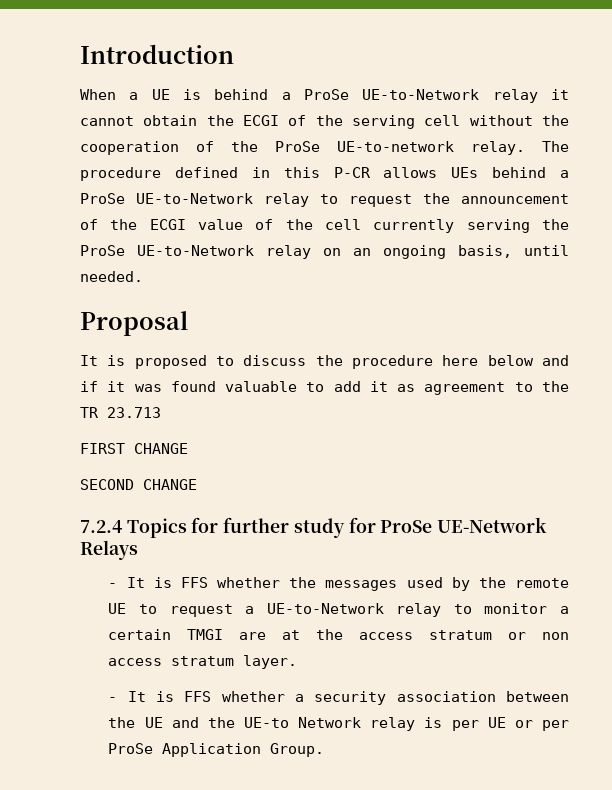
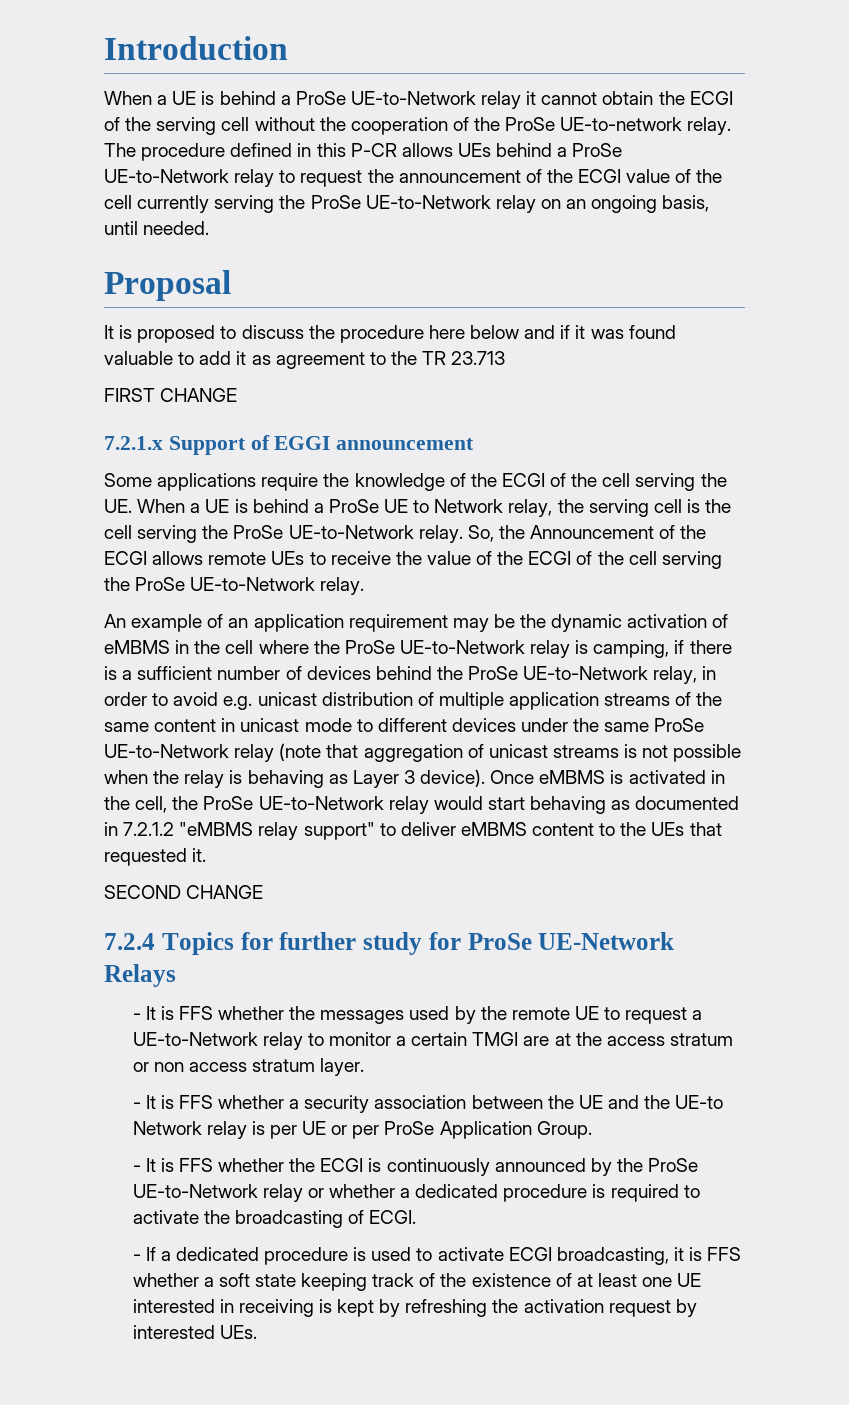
(188, 448) none -> [104,435,475,455] [104,473,727,491] [104,499,732,517] [104,525,707,543] [104,551,722,569] [104,577,365,595] [104,614,729,632] [104,640,732,658] [104,666,717,684] [104,692,723,710] [104,718,705,732] [104,743,742,762] [104,769,725,788] [104,796,740,814] [104,822,722,840] [104,848,207,866] // 7.2.1.x Support of EGGI announcement // Some applications require the knowledge of the ECGI of the cell serving the UE. When a UE is behind a ProSe UE to Network relay, the serving cell is the cell serving the ProSe UE-to-Network relay. So, the Announcement of the ECGI allows remote UEs to receive the value of the ECGI of the cell serving the ProSe UE-to-Network relay. // An example of an application requirement may be the dynamic activation of eMBMS in the cell where the ProSe UE-to-Network relay is camping, if there is a sufficient number of devices behind the ProSe UE-to-Network relay, in order to avoid e.g. unicast distribution of multiple application streams of the same content in unicast mode to different devices under the same ProSe UE-to-Network relay (note that aggregation of unicast streams is not possible when the relay is behaving as Layer 3 device). Once eMBMS is activated in the cell, the ProSe UE-to-Network relay would start behaving as documented in 7.2.1.2 "eMBMS relay support" to deliver eMBMS content to the UEs that requested it.
(325, 750) none -> [132,1158,699,1176] [132,1184,700,1202] [132,1210,417,1228] [132,1247,742,1265] [132,1273,702,1291] [132,1299,697,1317] [132,1325,257,1339] // - It is FFS whether the ECGI is continuously announced by the ProSe UE-to-Network relay or whether a dedicated procedure is required to activate the broadcasting of ECGI. // - If a dedicated procedure is used to activate ECGI broadcasting, it is FFS whether a soft state keeping track of the existence of at least one UE interested in receiving is kept by refreshing the activation request by interested UEs.

